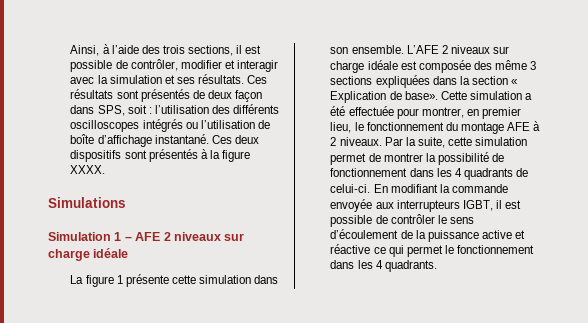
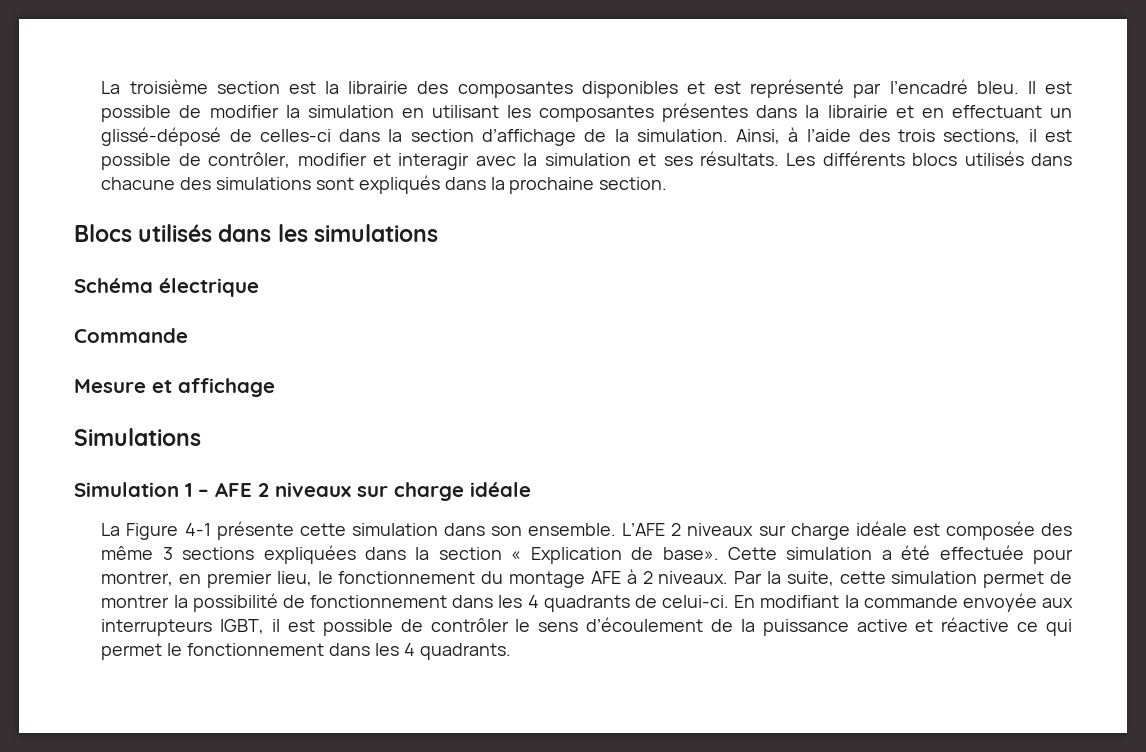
(70, 50) none -> [101,79,1073,98] [101,103,1073,122] [101,127,728,146] La troisième section est la librairie des composantes disponibles et est représenté par l’encadré bleu. Il est possible de modifier la simulation en utilisant les composantes présentes dans la librairie et en effectuant un glissé-déposé de celles-ci dans la section d’affichage de la simulation.
[247,75,268,84] [70,89,263,102] [70,104,280,116] [70,119,270,132] [70,134,259,147] [70,149,251,162] [70,165,106,174] Ces résultats sont présentés de deux façon dans SPS, soit : l’utilisation des différents oscilloscopes intégrés ou l’utilisation de boîte d’affichage instantané. Ces deux dispositifs sont présentés à la figure XXXX. -> [786,151,1073,166] [101,175,668,194] [74,224,438,242] [74,278,259,297] [74,328,188,343] [74,378,275,397] Les différents blocs utilisés dans chacune des simulations sont expliqués dans la prochaine section. // Blocs utilisés dans les simulations // Schéma électrique // Commande // Mesure et affichage
[85,275,123,287] figure 1 -> [126,523,211,540] Figure 4-1

